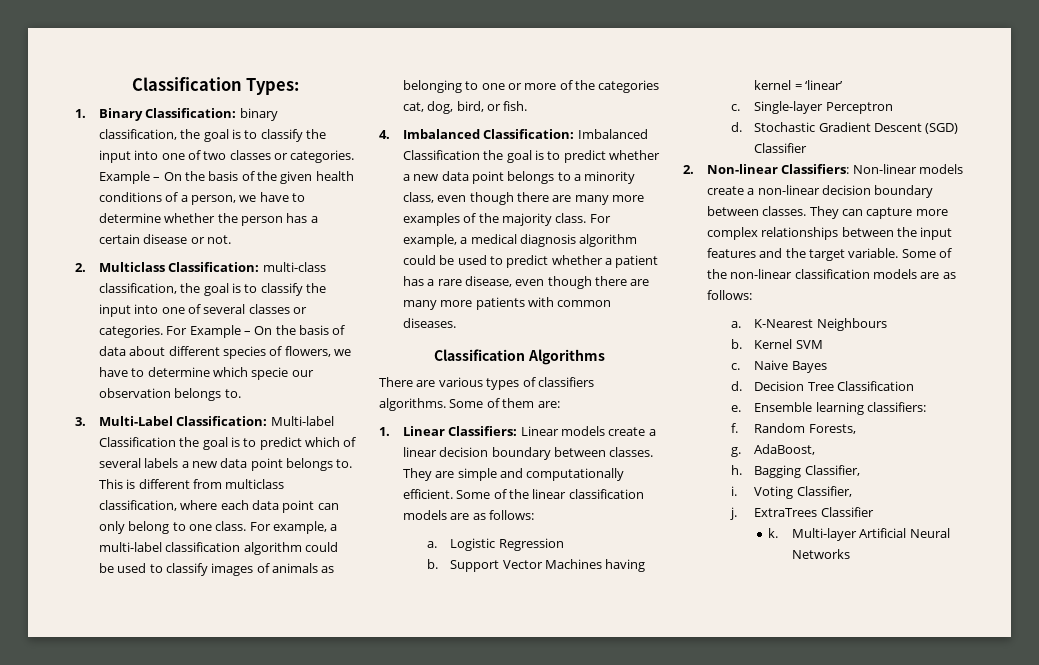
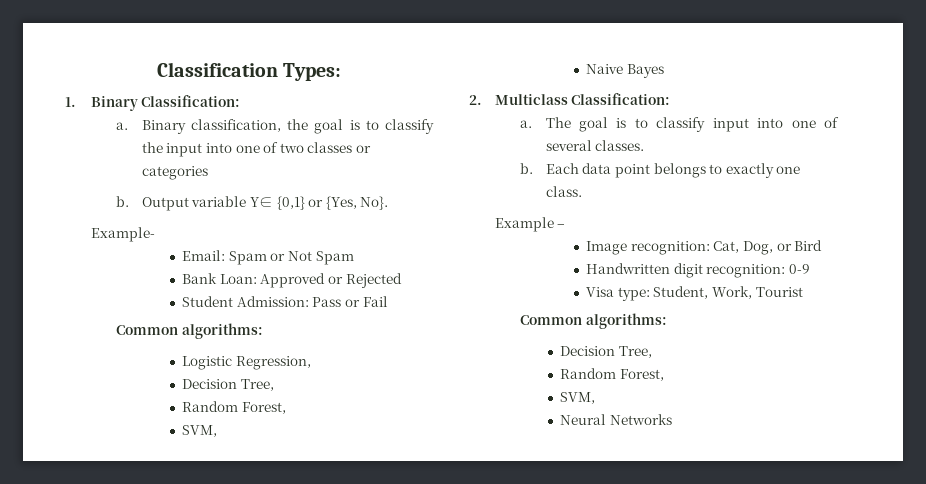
[239,108,278,121] binary -> [116,120,186,134] // a. Binary
[290,150,355,163] [98,171,354,184] [98,192,306,205] [98,213,318,226] [98,234,231,244] categories. Example – On the basis of the given health conditions of a person, we have to determine whether the person has a certain disease or not. -> [141,166,208,180] [116,196,389,211] [90,227,155,242] [181,250,354,265] [181,273,402,288] [181,296,388,307] [116,323,263,339] [181,356,311,370] [181,379,274,391] [181,401,286,414] [181,425,217,437] [585,64,664,78] categories // b. Output variable Y∈ {0,1} or {Yes, No}. // Example- // Email: Spam or Not Spam // Bank Loan: Approved or Rejected // Student Admission: Pass or Fail // Common algorithms: // Logistic Regression, // Decision Tree, // Random Forest, // SVM, // Naive Bayes
[262,262,326,272] [98,283,327,296] multi-class classification, the goal is to classify the -> [520,117,706,132] // a. The goal is to classify
[248,304,308,314] [98,325,346,338] [98,346,352,359] [98,367,314,380] [98,388,241,401] [75,416,334,426] [98,437,357,450] [98,458,353,471] [98,479,285,489] [98,500,339,513] [98,521,338,534] [98,542,338,555] [98,563,335,576] [402,80,660,93] [402,101,528,114] [379,129,648,139] [402,150,661,163] [402,171,636,184] [402,192,645,205] [402,213,611,226] [402,234,638,247] [402,255,659,268] [402,276,650,289] [402,297,612,310] [402,318,456,328] [434,349,605,365] [379,377,594,390] [379,398,560,411] [379,426,656,436] [402,447,654,460] [402,468,625,481] [402,489,644,499] [402,510,534,520] [426,538,564,551] [426,559,646,572] [754,80,844,90] [730,101,893,114] [730,122,959,134] [754,143,808,153] [683,164,963,174] [706,185,934,198] [706,206,948,219] [706,227,953,240] [706,248,953,261] [706,269,956,279] [706,290,752,300] [730,318,887,331] [730,339,823,349] [730,360,827,373] [730,381,915,391] [730,402,927,415] [730,423,856,434] [730,444,816,457] [730,465,860,478] [730,486,852,499] [729,507,874,520] [768,528,907,541] classes or categories. For Example – On the basis of data about different species of flowers, we have to determine which specie our observation belongs to. // 3. Multi-Label Classification: Multi-label Classification the goal is to predict which of several labels a new data point belongs to. This is different from multiclass classification, where each data point can only belong to one class. For example, a multi-label classification algorithm could be used to classify images of animals as belonging to one or more of the categories cat, dog, bird, or fish. // 4. Imbalanced Classification: Imbalanced Classification the goal is to predict whether a new data point belongs to a minority class, even though there are many more examples of the majority class. For example, a medical diagnosis algorithm could be used to predict whether a patient has a rare disease, even though there are many more patients with common diseases. // Classification Algorithms // There are various types of classifiers algorithms. Some of them are: // 1. Linear Classifiers: Linear models create a linear decision boundary between classes. They are simple and computationally efficient. Some of the linear classification models are as follows: // a. Logistic Regression // b. Support Vector Machines having kernel = ‘linear’ // c. Single-layer Perceptron // d. Stochastic Gradient Descent (SGD) Classifier // 2. Non-linear Classifiers: Non-linear models create a non-linear decision boundary between classes. They can capture more complex relationships between the input features and the target variable. Some of the non-linear classification models are as follows: // a. K-Nearest Neighbours // b. Kernel SVM // c. Naive Bayes // d. Decision Tree Classification // e. Ensemble learning classifiers: // f. Random Forests, // g. AdaBoost, // h. Bagging Classifier, // i. Voting Classifier, // j. ExtraTrees Classifier // k. Multi-layer Artificial -> [595,140,645,151] [520,163,801,178] [545,186,582,197] [494,217,566,232] [585,240,823,255] [585,263,810,278] [585,286,803,301] [520,313,667,329] [560,346,653,358] [560,368,665,381] [560,392,596,404] classes. // b. Each data point belongs to exactly one class. // Example – // Image recognition: Cat, Dog, or Bird // Handwritten digit recognition: 0-9 // Visa type: Student, Work, Tourist // Common algorithms: // Decision Tree, // Random Forest, // SVM, //

